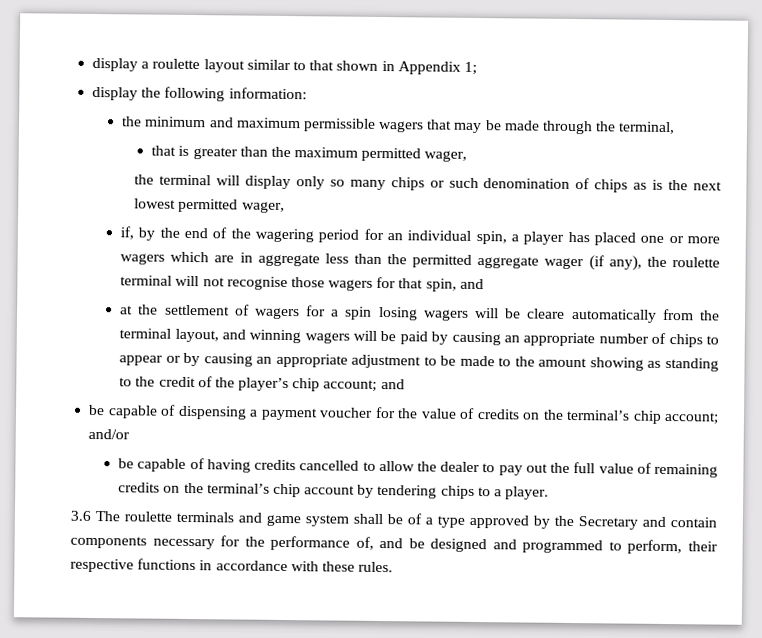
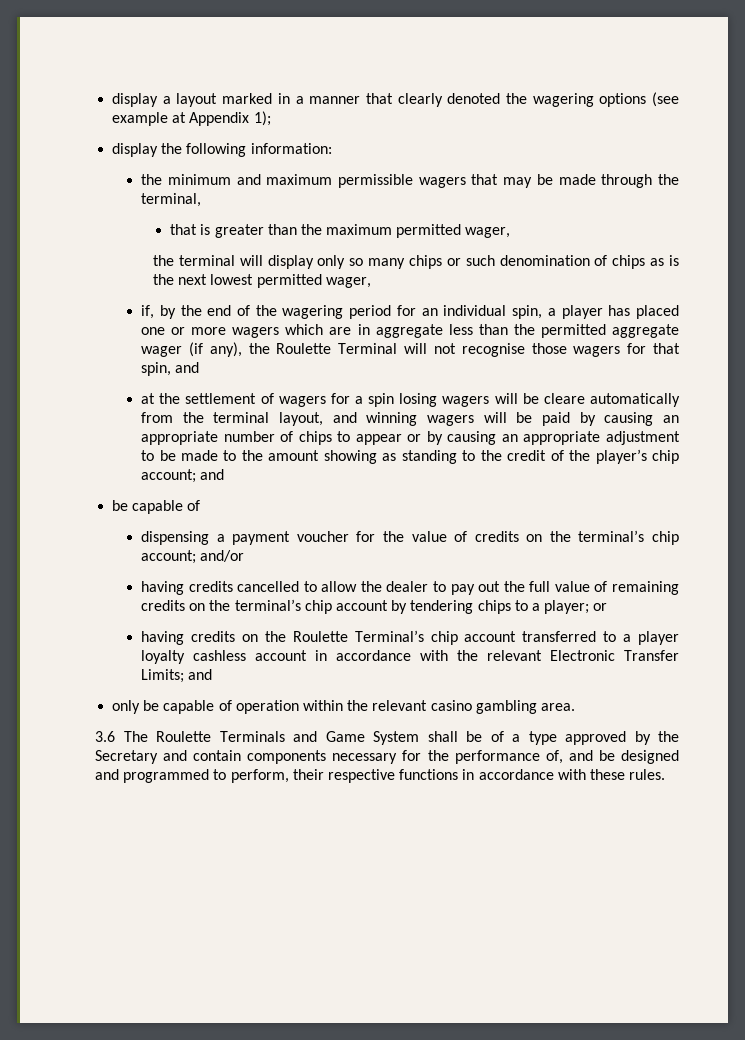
[152,58,477,75] roulette layout similar to that shown in Appendix 1; -> [176,92,679,107] [112,111,271,126] layout marked in a manner that clearly denoted the wagering options (see example at Appendix 1);
[671,257,720,268] [120,275,173,286] roulette terminal -> [276,343,398,354] Roulette Terminal
(177, 410) none -> (201, 505) //
[118,458,205,472] be capable of -> (245, 556) none
[505,486,550,500] [70,510,350,527] player. // 3.6 The roulette terminals and game system -> [544,600,608,614] [141,630,679,645] [141,650,679,664] [141,669,213,683] [112,700,575,714] [95,731,420,745] player; or // having credits on the Roulette Terminal’s chip account transferred to a player loyalty cashless account in accordance with the relevant Electronic Transfer Limits; and // only be capable of operation within the relevant casino gambling area. // 3.6 The Roulette Terminals and Game System

